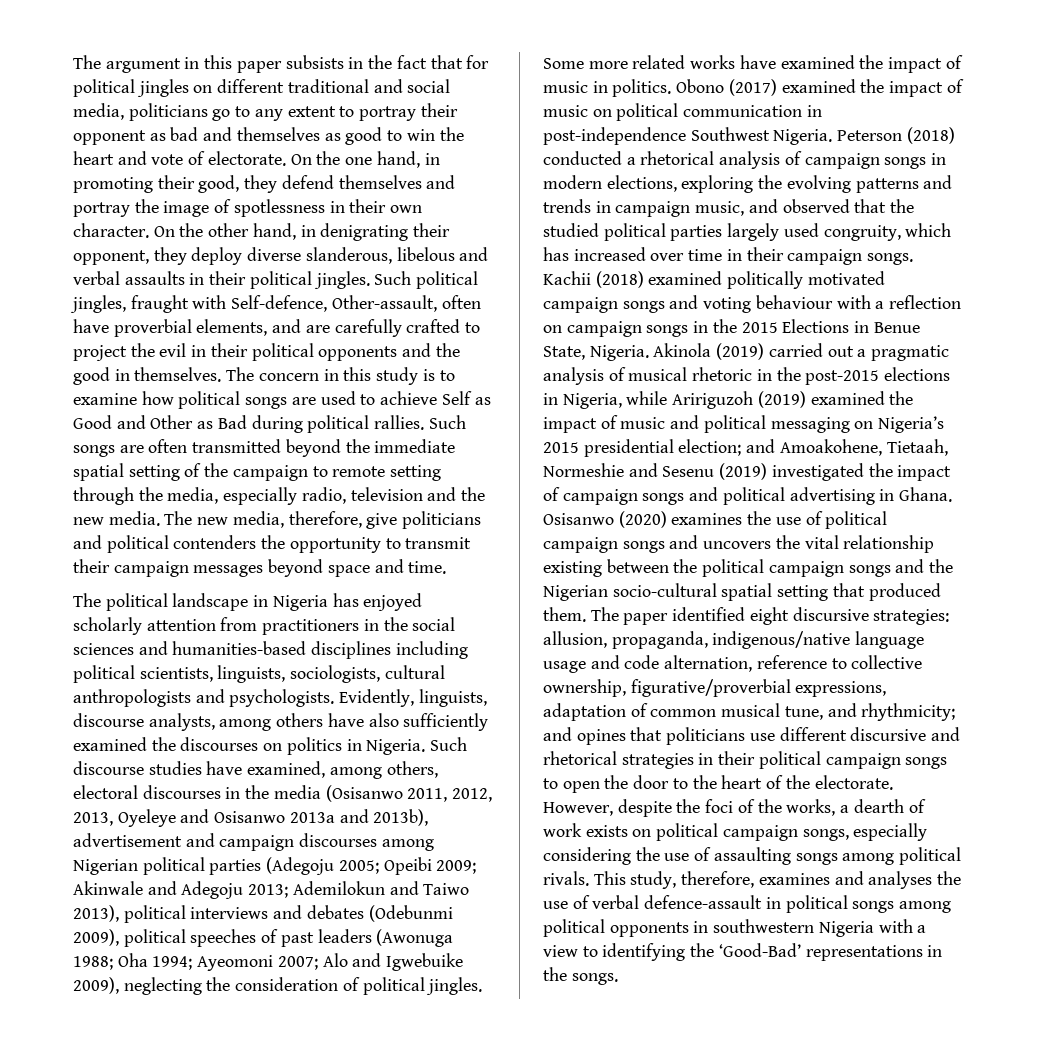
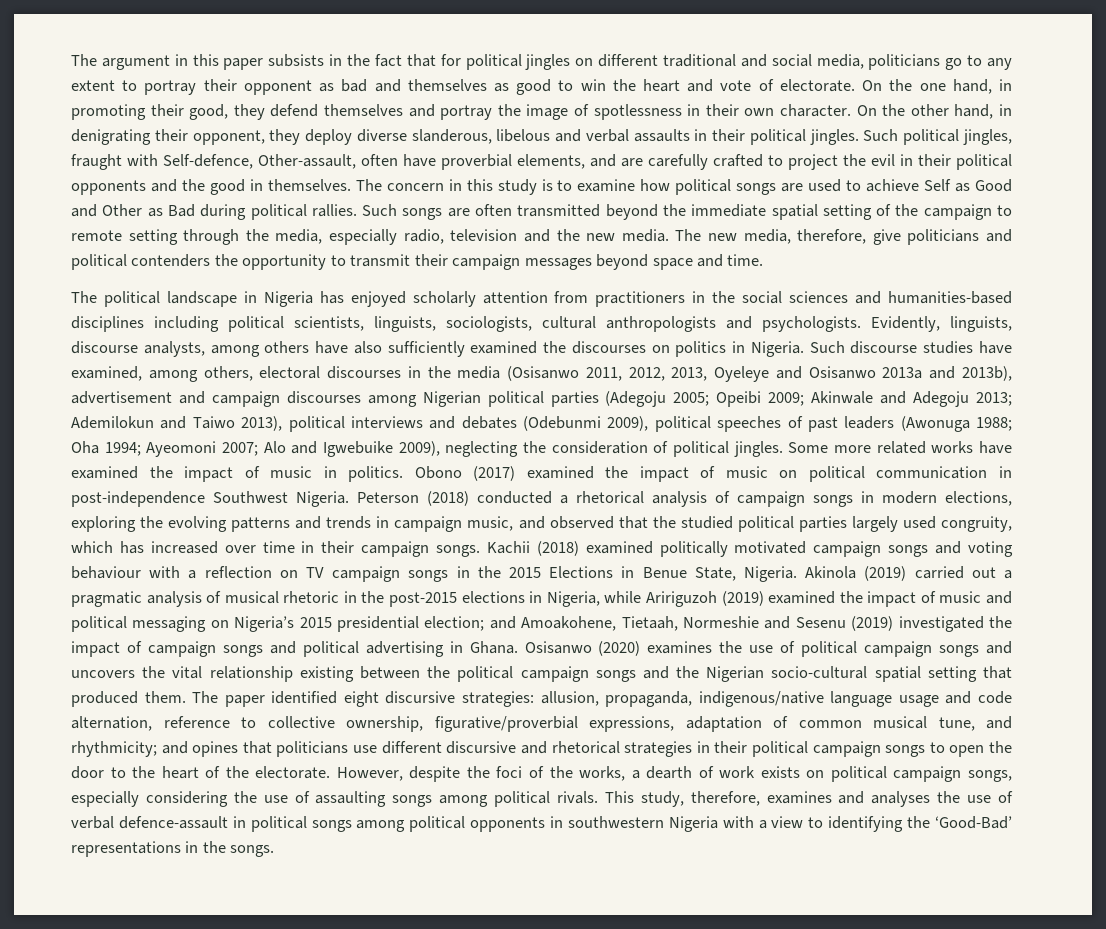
(562, 329) none -> [306,567,324,578] TV

